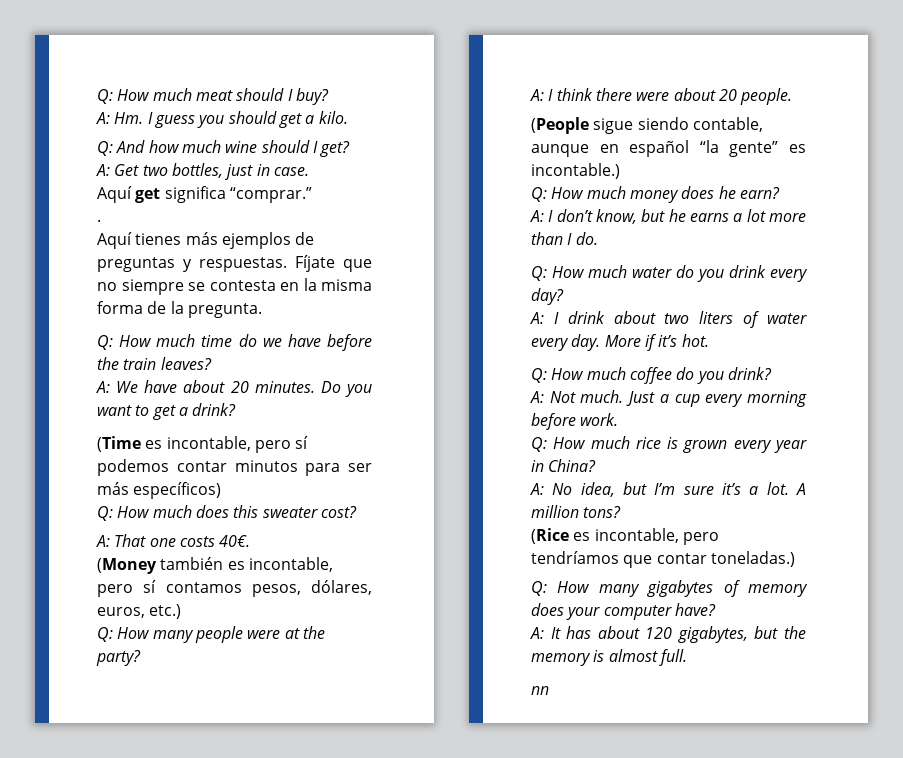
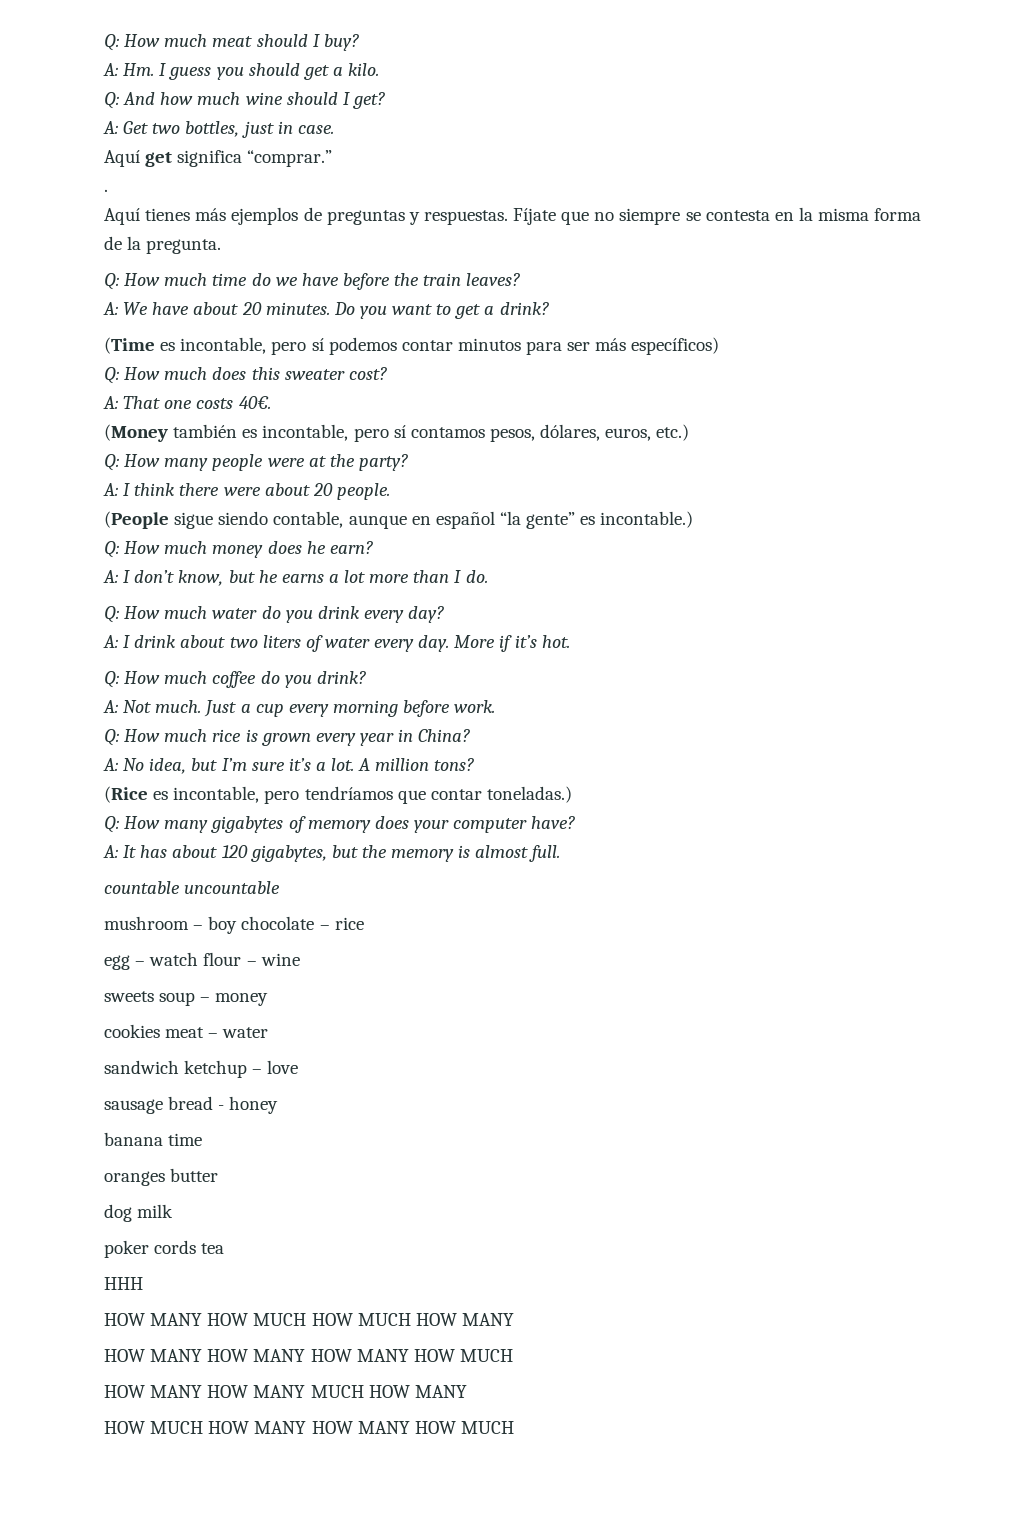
[531,686,549,695] nn -> [104,881,281,894] [104,916,364,934] [104,952,300,970] [104,991,269,1006] [104,1024,269,1038] [104,1060,299,1078] [104,1096,279,1114] [104,1132,203,1146] [104,1168,219,1186] [104,1204,174,1222] [104,1240,225,1258] [104,1277,143,1290] [104,1313,514,1326] [104,1349,513,1362] [104,1385,467,1398] [104,1421,514,1434] countable uncountable // mushroom – boy chocolate – rice // egg – watch flour – wine // sweets soup – money // cookies meat – water // sandwich ketchup – love // sausage bread - honey // banana time // oranges butter // dog milk // poker cords tea // HHH // HOW MANY HOW MUCH HOW MUCH HOW MANY // HOW MANY HOW MANY HOW MANY HOW MUCH // HOW MANY HOW MANY MUCH HOW MANY // HOW MUCH HOW MANY HOW MANY HOW MUCH

